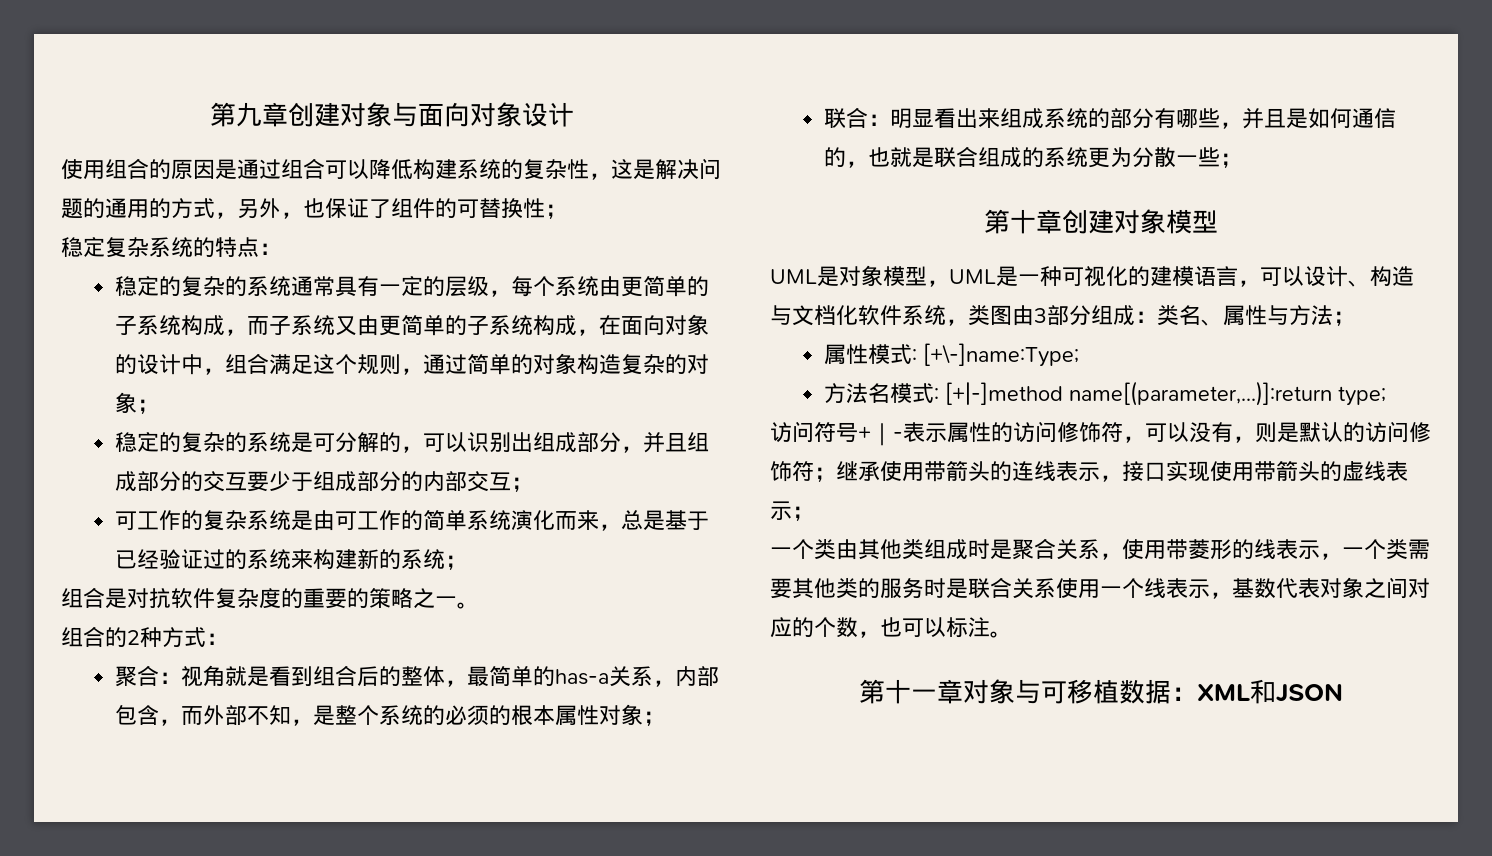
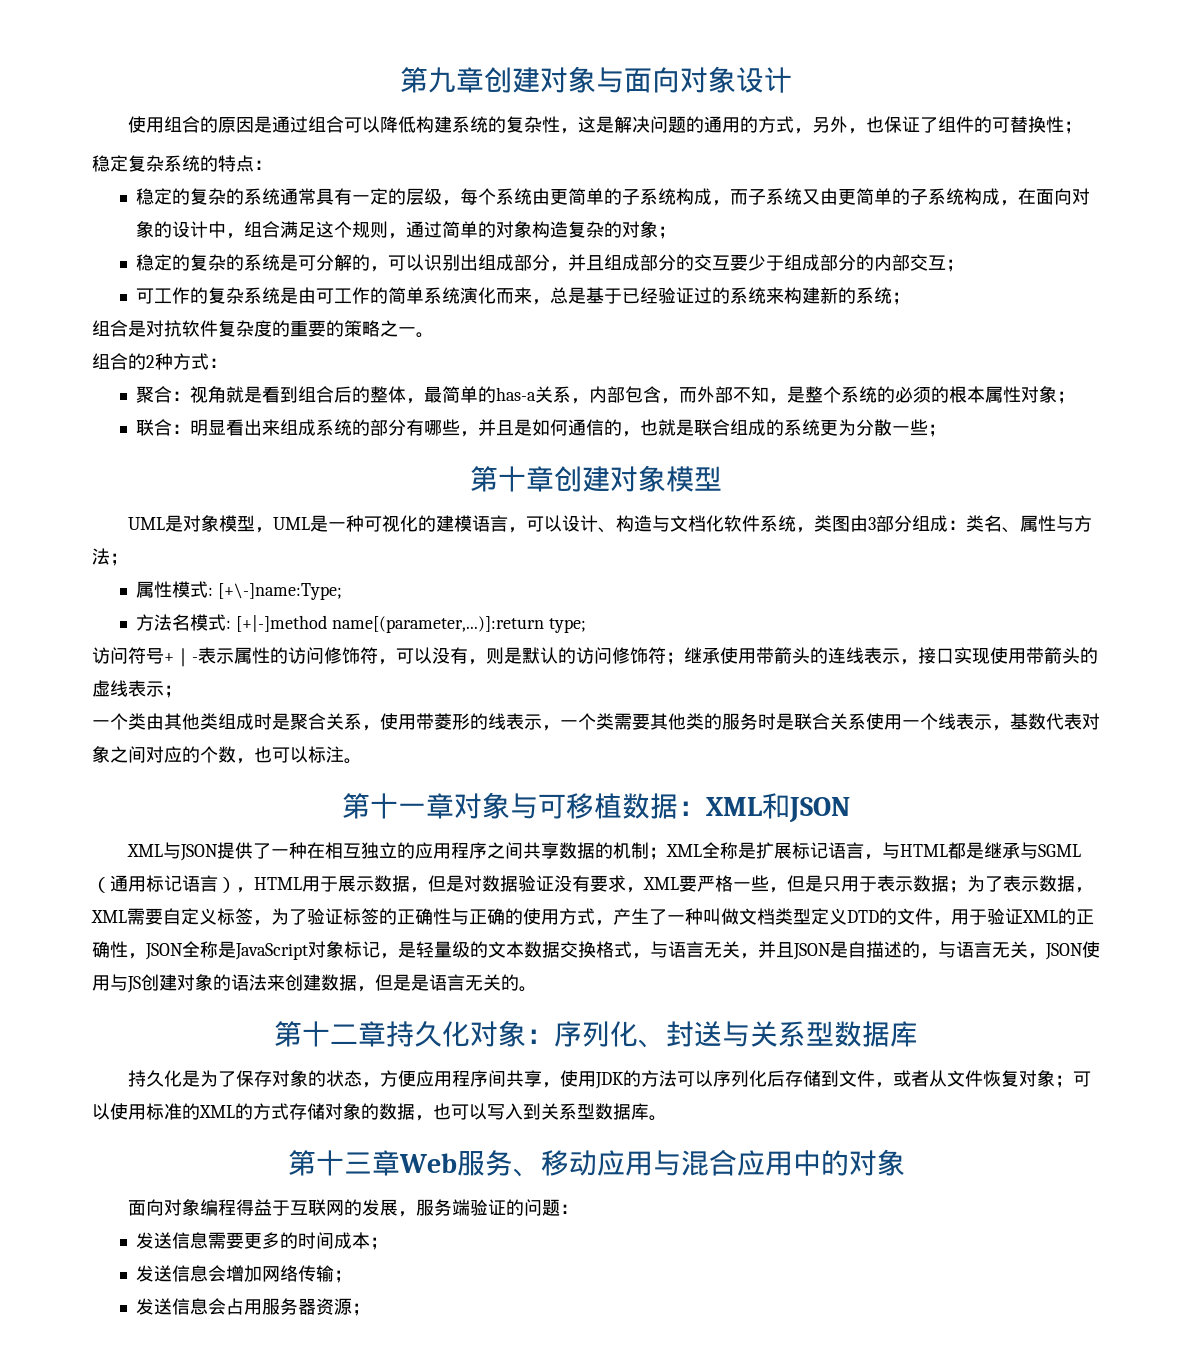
(1343, 693) none -> [126,842,1081,861] [92,875,1093,893] [91,908,1094,926] [92,941,1100,960] [92,974,537,993] [274,1020,918,1048] [127,1070,1091,1089] [92,1103,667,1121] [287,1149,905,1177] [127,1199,578,1217] [136,1232,389,1250] [136,1265,353,1283] [136,1298,371,1316] // XML与JSON提供了一种在相互独立的应用程序之间共享数据的机制；XML全称是扩展标记语言，与HTML都是继承与SGML（通用标记语言），HTML用于展示数据，但是对数据验证没有要求，XML要严格一些，但是只用于表示数据；为了表示数据，XML需要自定义标签，为了验证标签的正确性与正确的使用方式，产生了一种叫做文档类型定义DTD的文件，用于验证XML的正确性，JSON全称是JavaScript对象标记，是轻量级的文本数据交换格式，与语言无关，并且JSON是自描述的，与语言无关，JSON使用与JS创建对象的语法来创建数据，但是是语言无关的。 // 第十二章持久化对象：序列化、封送与关系型数据库 // 持久化是为了保存对象的状态，方便应用程序间共享，使用JDK的方法可以序列化后存储到文件，或者从文件恢复对象；可以使用标准的XML的方式存储对象的数据，也可以写入到关系型数据库。 // 第十三章Web服务、移动应用与混合应用中的对象 // 面向对象编程得益于互联网的发展，服务端验证的问题： // 发送信息需要更多的时间成本； // 发送信息会增加网络传输； // 发送信息会占用服务器资源；

